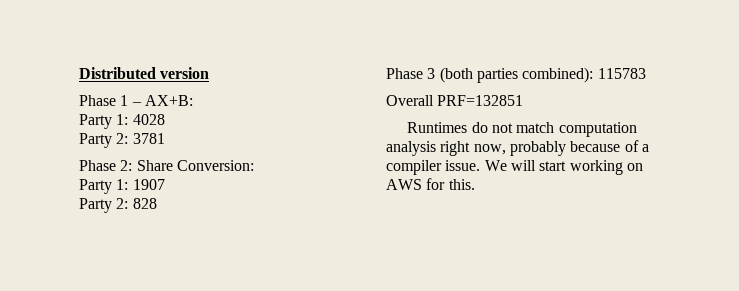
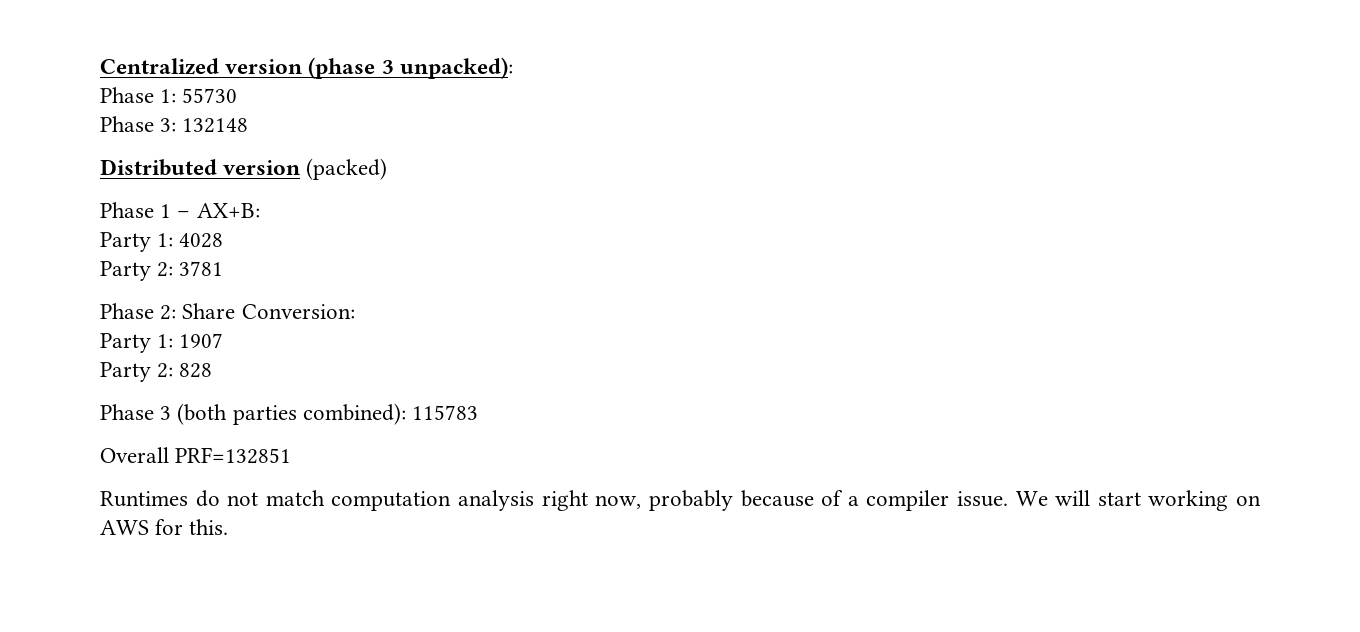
(79, 73) none -> [100,57,513,79] [100,87,238,103] [100,116,249,133] Centralized version (phase 3 unpacked): // Phase 1: 55730 // Phase 3: 132148 //
(210, 73) none -> [306,158,388,180] (packed)

